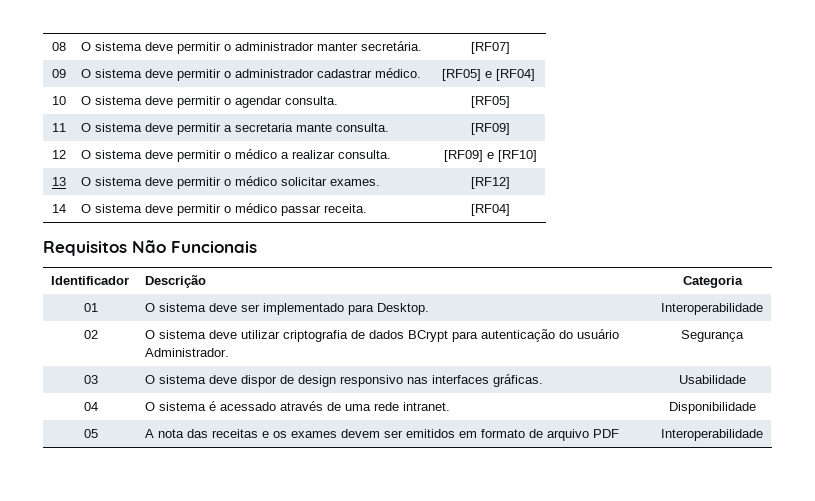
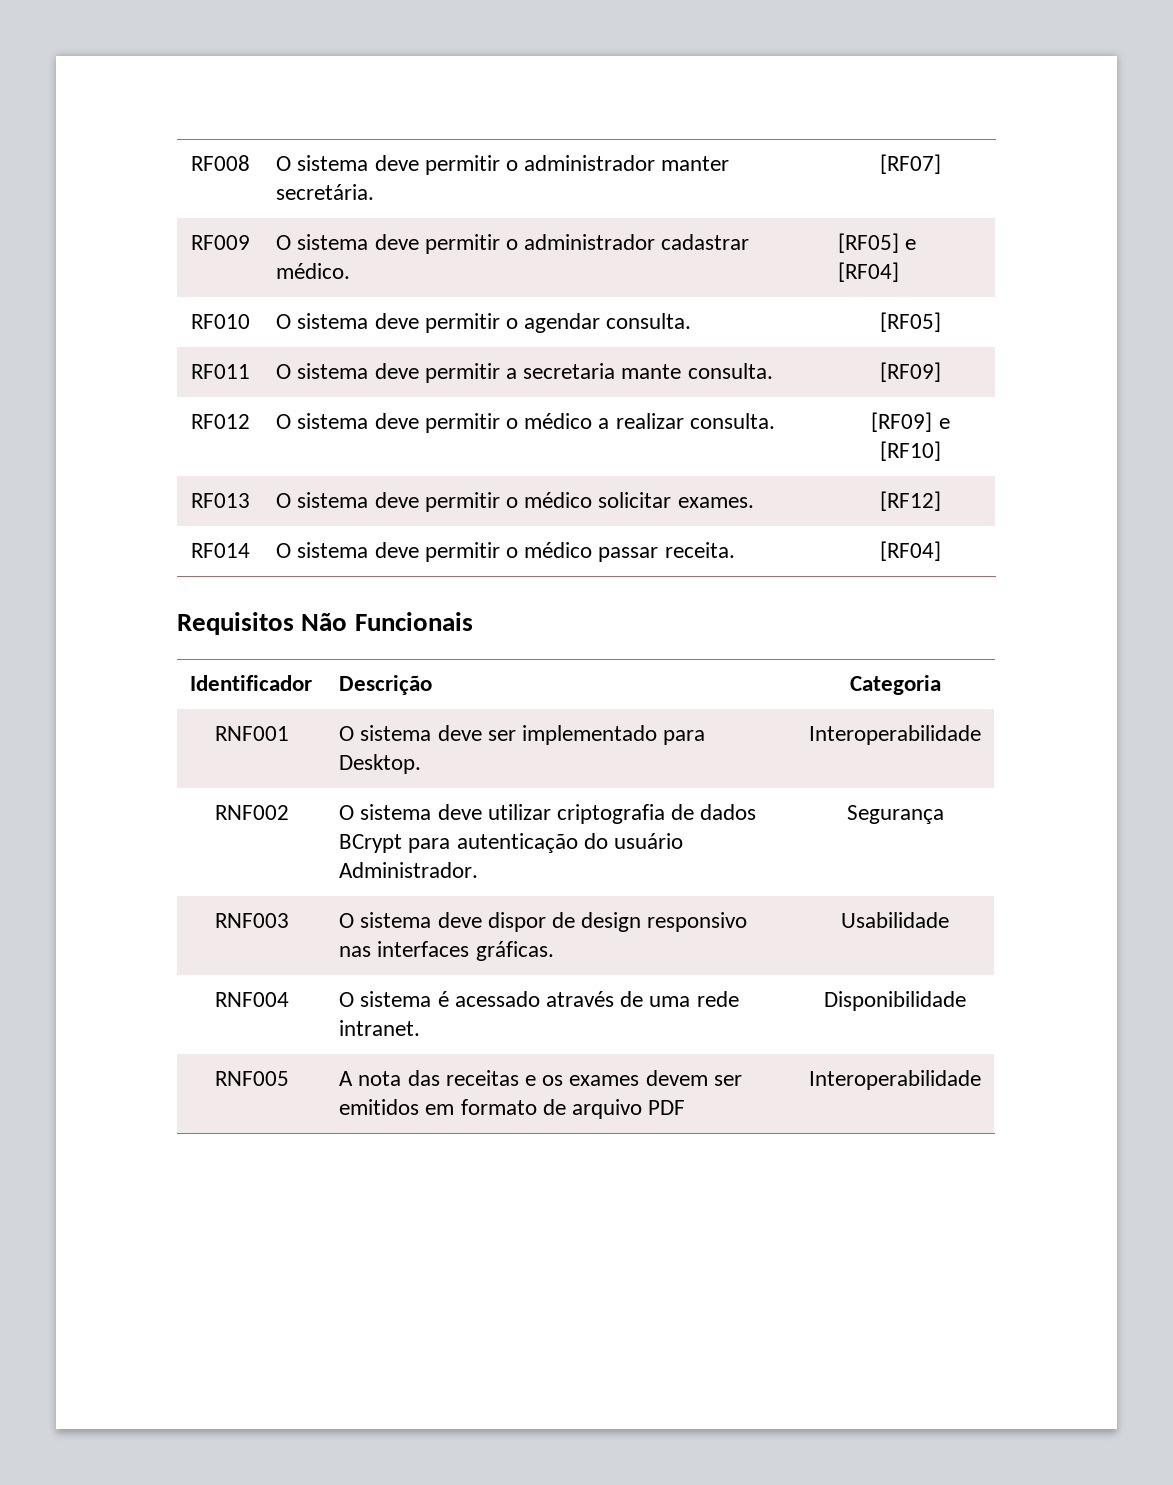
[51,42,66,51] 08 -> [191,155,250,171] RF008
[51,69,66,78] 09 -> [191,235,250,250] RF009
[51,96,66,105] 10 -> [191,314,250,329] RF010
[51,123,66,132] 11 -> [191,364,250,379] RF011
[51,150,66,159] 12 -> [191,414,250,429] RF012
[51,177,66,186] 13 -> [191,493,250,508] RF013
[51,204,66,213] 14 -> [191,543,250,558] RF014
[83,303,98,312] 01 -> [215,726,289,741] RNF001
[83,330,98,339] 02 -> [215,805,289,820] RNF002
[83,375,98,384] 03 -> [215,913,289,928] RNF003
[83,402,98,411] 04 -> [215,992,289,1007] RNF004
[83,429,98,438] 05 -> [215,1071,289,1086] RNF005

